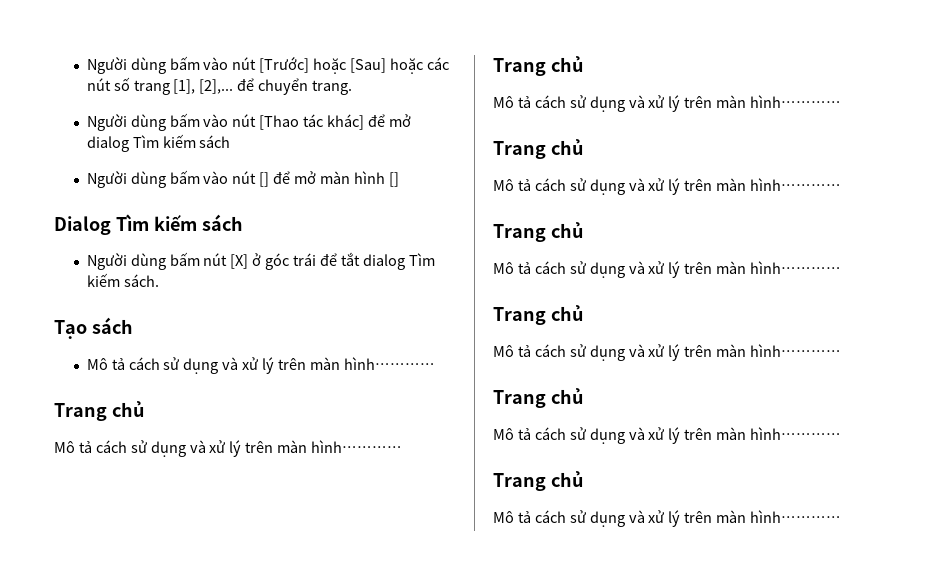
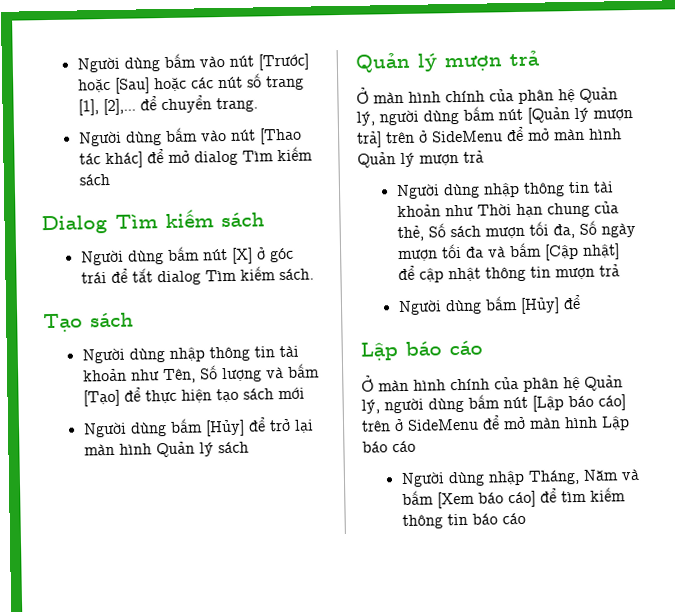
[86,170,399,188] // Người dùng bấm vào nút [] để mở màn hình [] -> (110, 179) none
[86,357,435,374] [54,401,144,421] [54,440,403,457] [493,56,583,76] [493,95,842,112] [493,139,583,159] [493,178,842,195] [493,222,583,242] [493,261,842,278] [493,305,583,325] [493,344,842,361] [493,388,583,408] [493,427,842,444] [493,471,583,491] [493,510,842,527] Mô tả cách sử dụng và xử lý trên màn hình………… // Trang chủ // Mô tả cách sử dụng và xử lý trên màn hình………… // Trang chủ // Mô tả cách sử dụng và xử lý trên màn hình………… // Trang chủ // Mô tả cách sử dụng và xử lý trên màn hình………… // Trang chủ // Mô tả cách sử dụng và xử lý trên màn hình………… // Trang chủ // Mô tả cách sử dụng và xử lý trên màn hình………… // Trang chủ // Mô tả cách sử dụng và xử lý trên màn hình………… // Trang chủ // Mô tả cách sử dụng và xử lý trên màn hình………… -> [81,345,299,364] [82,363,320,384] [82,386,305,407] [82,417,314,438] [83,441,249,458] [355,50,540,73] [356,87,618,104] [356,106,633,126] [357,126,622,148] [357,150,484,168] [395,181,614,200] [396,201,619,218] [396,220,636,242] [397,242,620,262] [397,264,620,283] [397,294,581,316] [360,340,483,361] [361,375,623,392] [361,394,626,414] [361,415,630,432] [362,440,416,453] [400,468,640,488] [401,487,626,509] [401,512,526,530] Người dùng nhập thông tin tài khoản như Tên, Số lượng và bấm [Tạo] để thực hiện tạo sách mới // Người dùng bấm [Hủy] để trở lại màn hình Quản lý sách // Quản lý mượn trả // Ở màn hình chính của phân hệ Quản lý, người dùng bấm nút [Quản lý mượn trả] trên ở SideMenu để mở màn hình Quản lý mượn trả // Người dùng nhập thông tin tài khoản như Thời hạn chung của thẻ, Số sách mượn tối đa, Số ngày mượn tối đa và bấm [Cập nhật] để cập nhật thông tin mượn trả // Người dùng bấm [Hủy] để // Lập báo cáo // Ở màn hình chính của phân hệ Quản lý, người dùng bấm nút [Lập báo cáo] trên ở SideMenu để mở màn hình Lập báo cáo // Người dùng nhập Tháng, Năm và bấm [Xem báo cáo] để tìm kiếm thông tin báo cáo

